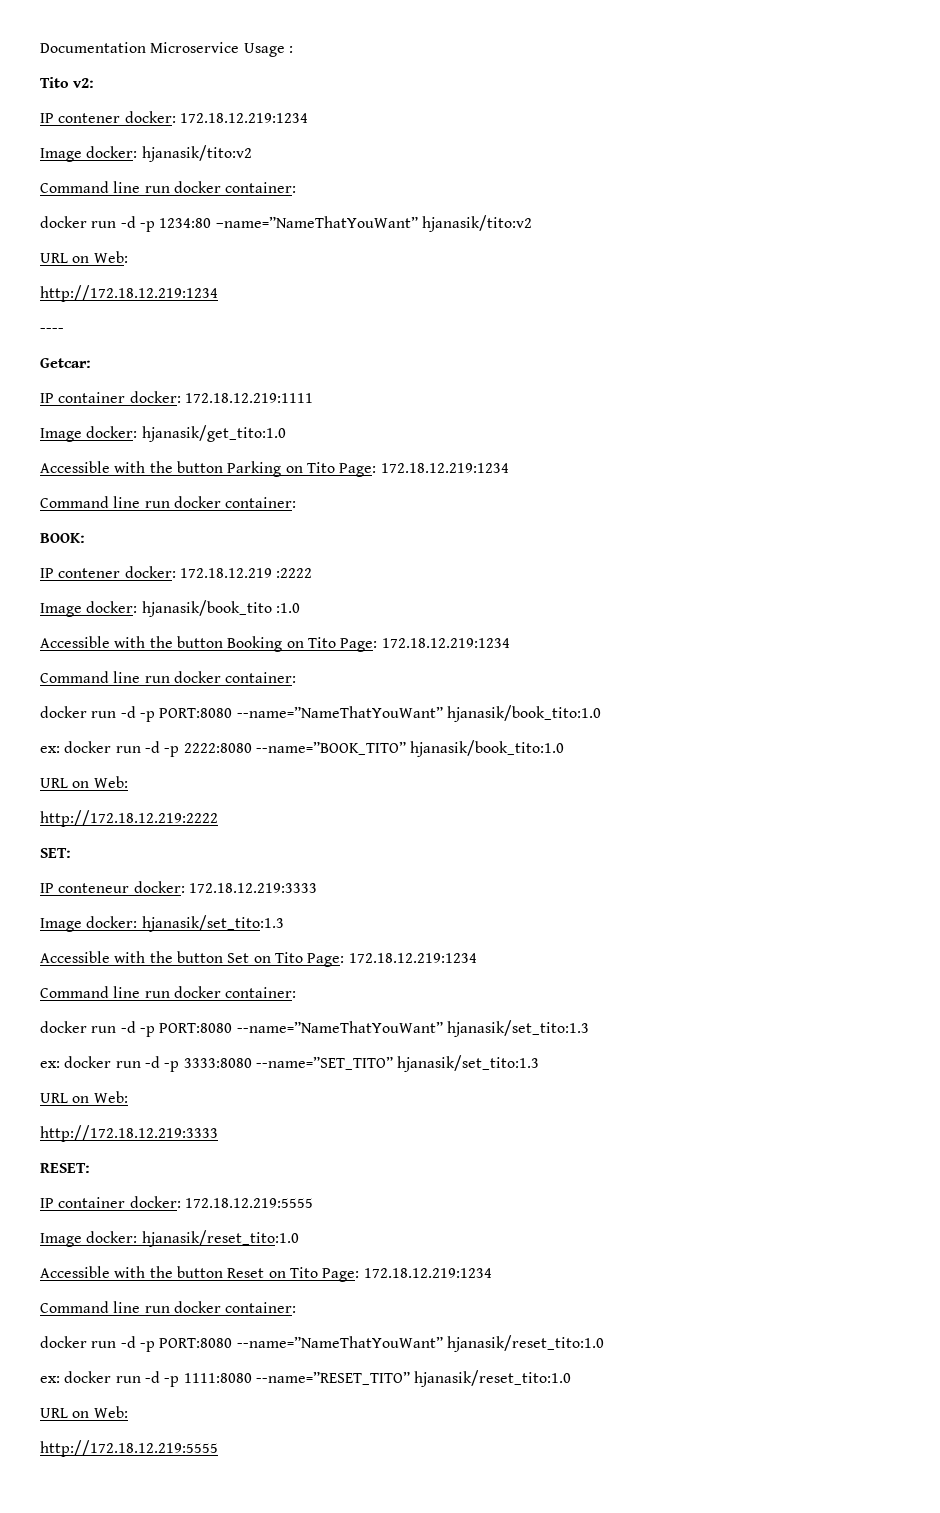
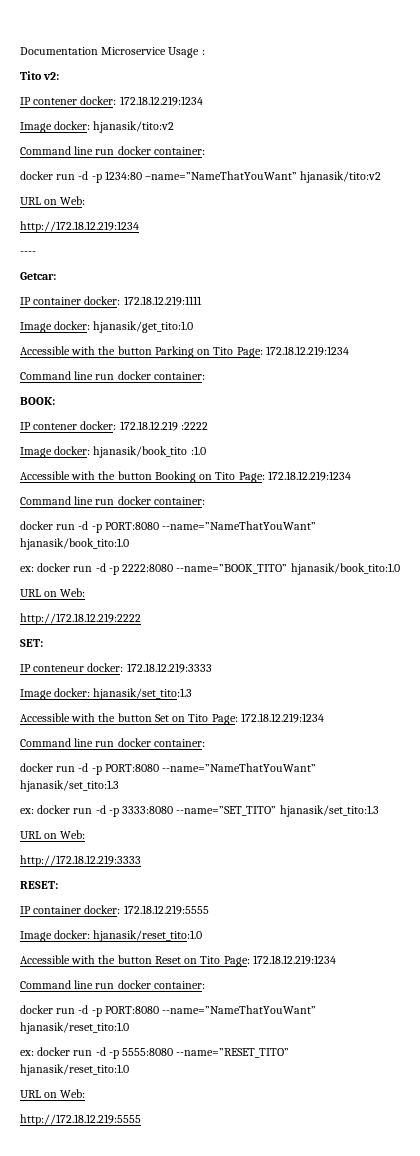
[183,1373,252,1383] 1111:8080 -> [122,1048,174,1056] 5555:8080

